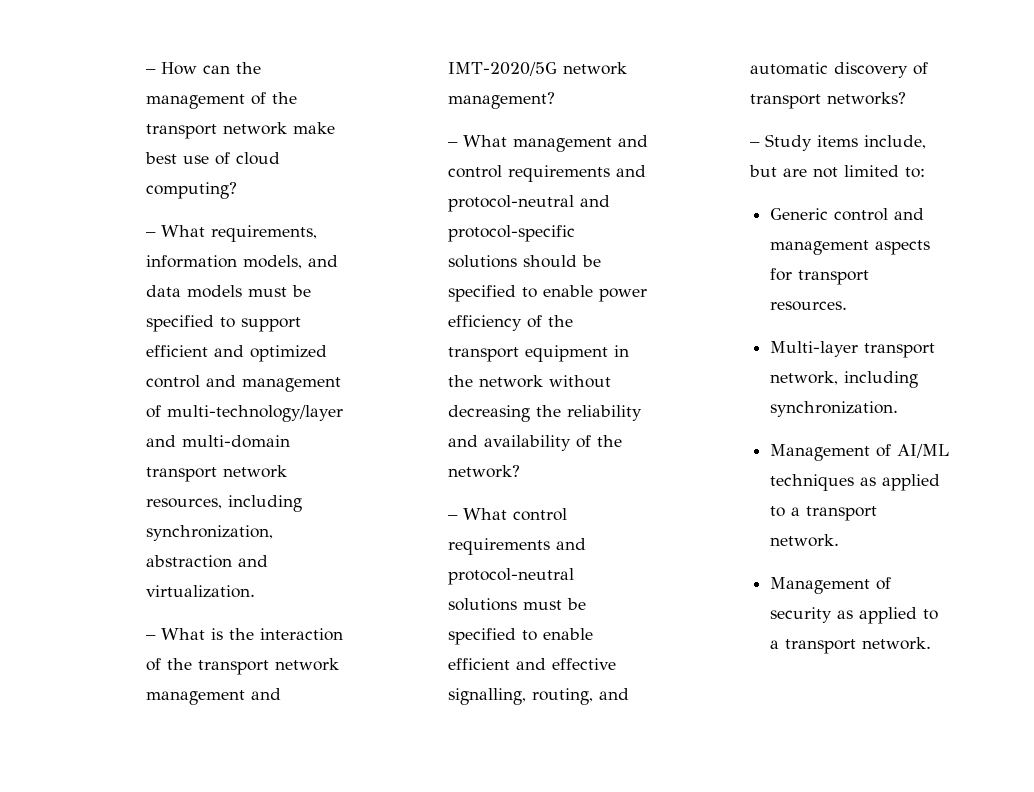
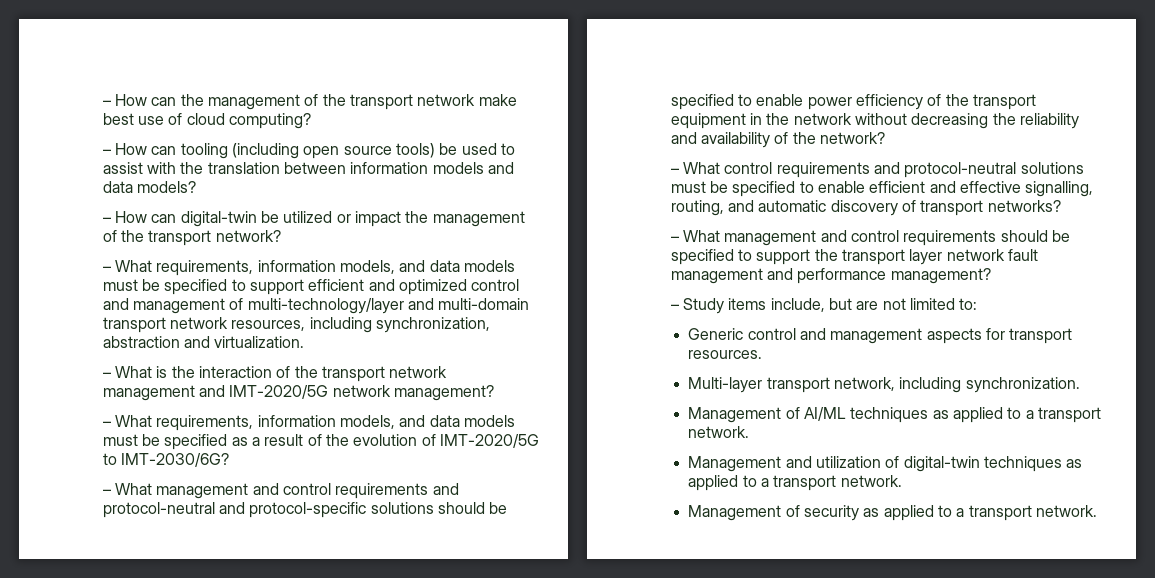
(238, 190) none -> [102,143,515,159] [102,162,514,174] [102,181,197,193] [102,211,525,227] [102,230,281,246] // – How can tooling (including open source tools) be used to assist with the translation between information models and data models? // – How can digital-twin be utilized or impact the management of the transport network?
(556, 100) none -> [102,415,515,431] [102,434,539,450] [102,453,230,467] // – What requirements, information models, and data models must be specified as a result of the evolution of IMT-2020/5G to IMT-2030/6G?
(907, 98) none -> [670,230,1070,246] [670,249,1038,265] [670,268,991,284] // – What management and control requirements should be specified to support the transport layer network fault management and performance management?
(839, 540) none -> [688,456,1083,472] [688,475,902,491] // Management and utilization of digital-twin techniques as applied to a transport network.

